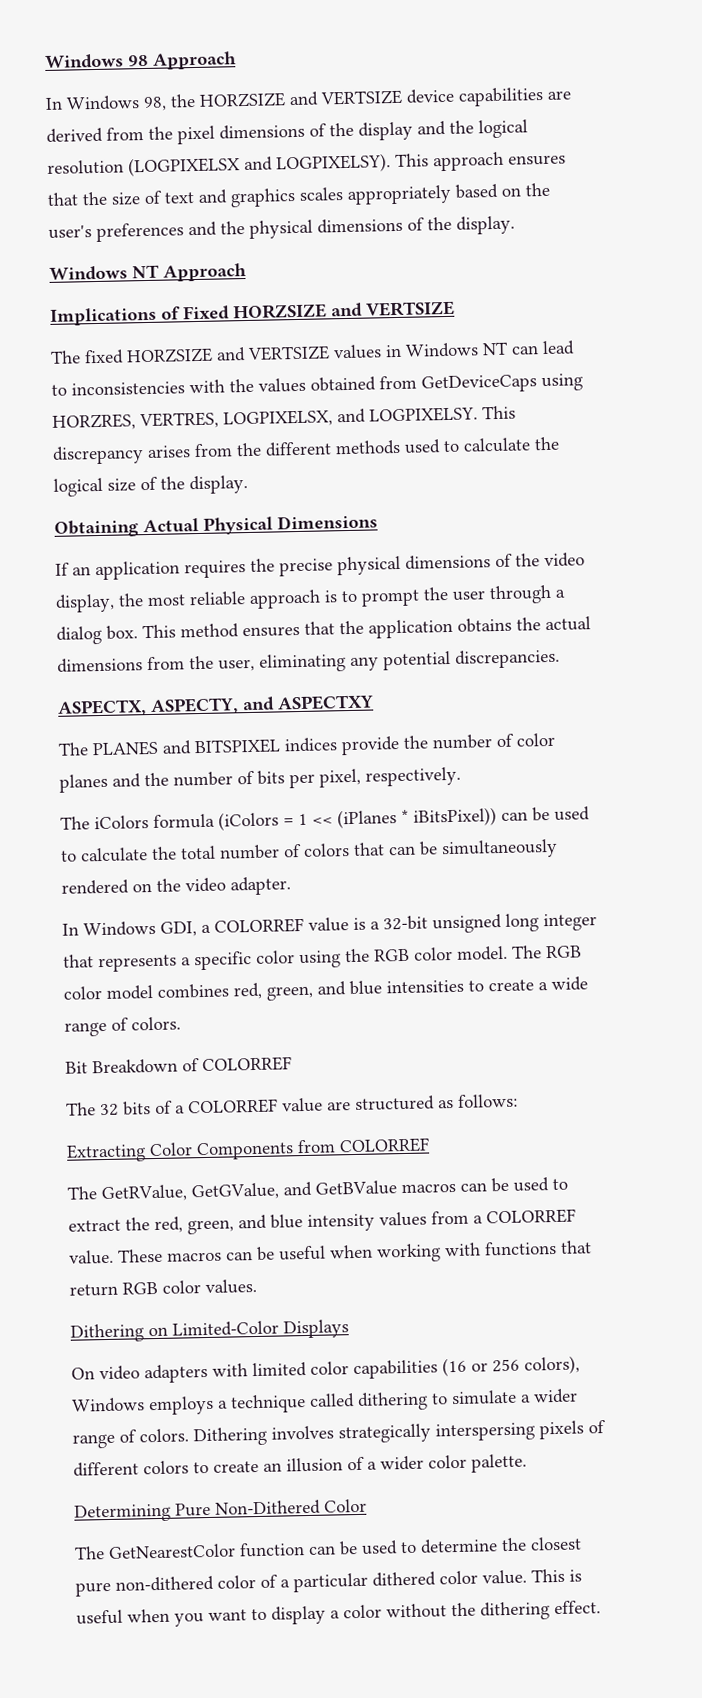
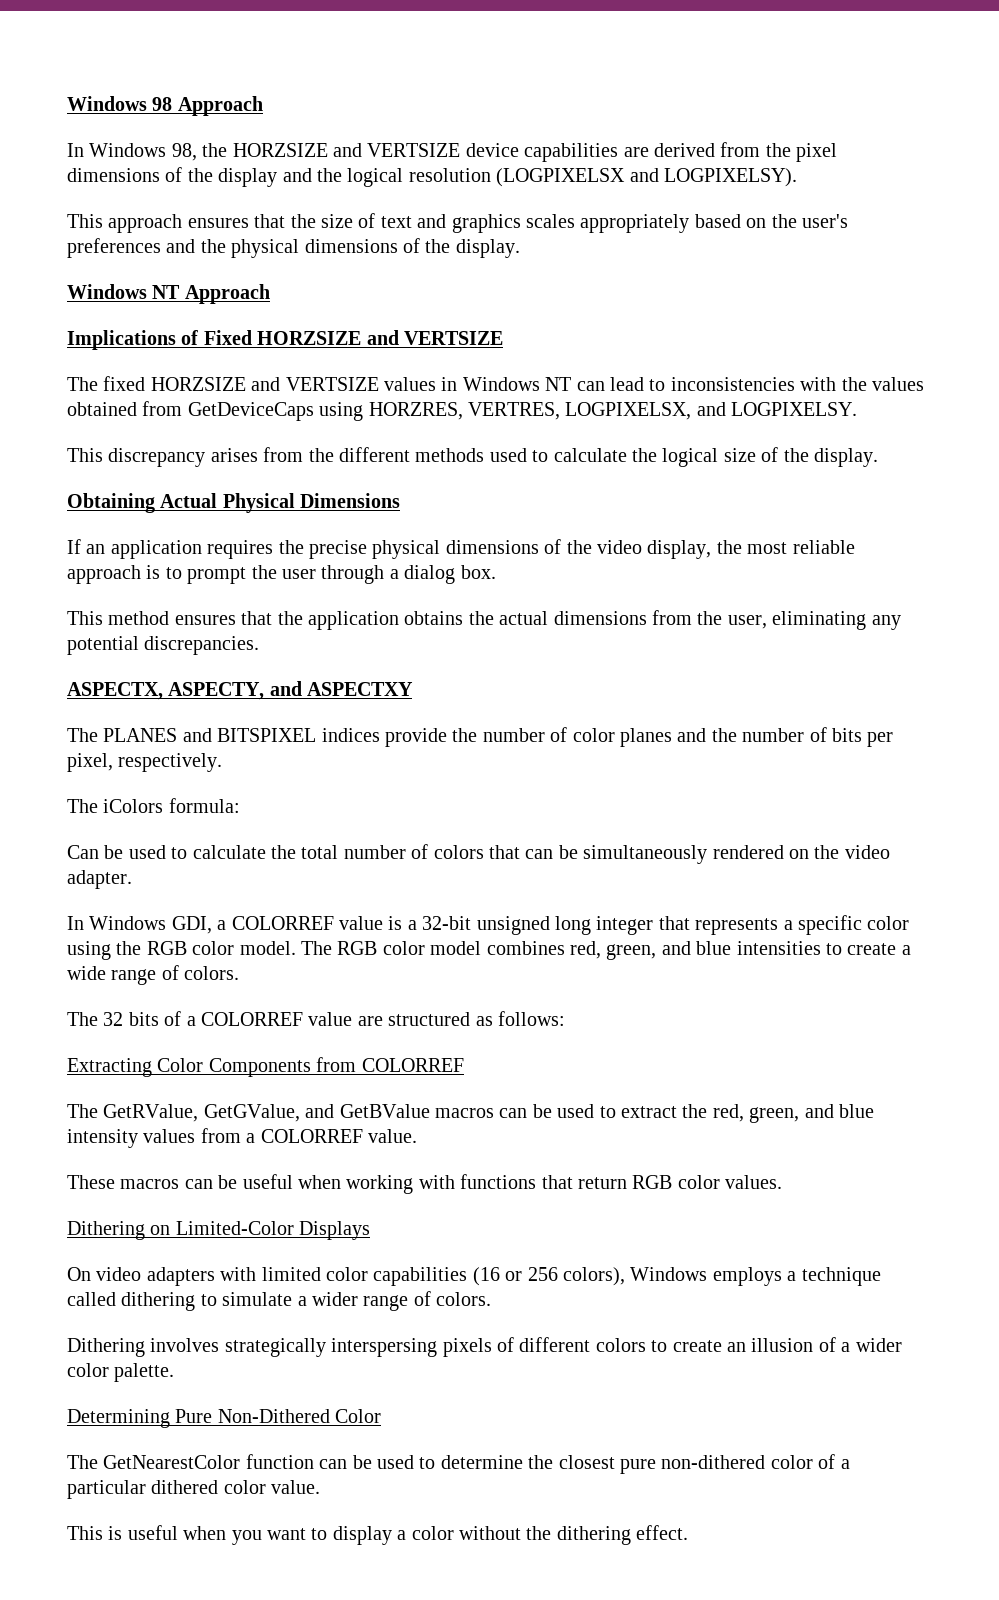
(391, 163) none -> (797, 177) //
(478, 414) none -> (858, 409) //
(138, 632) none -> (496, 572) //
[153,807,528,831] formula (iColors = 1 << (iPlanes * iBitsPixel)) can -> [168,798,240,813] [67,845,99,859] formula: // Can
[65,1056,292,1075] // Bit Breakdown of COLORREF -> (240, 973) none
(114, 1257) none -> (417, 1136) //
(189, 1435) none -> (492, 1299) //
(527, 1577) none -> (321, 1487) //

